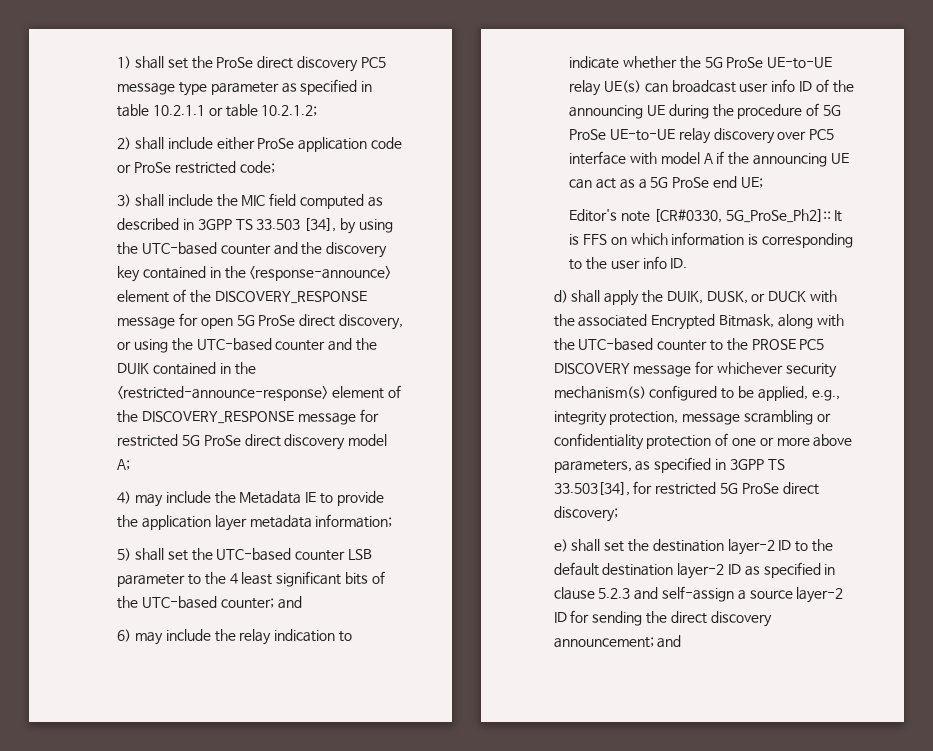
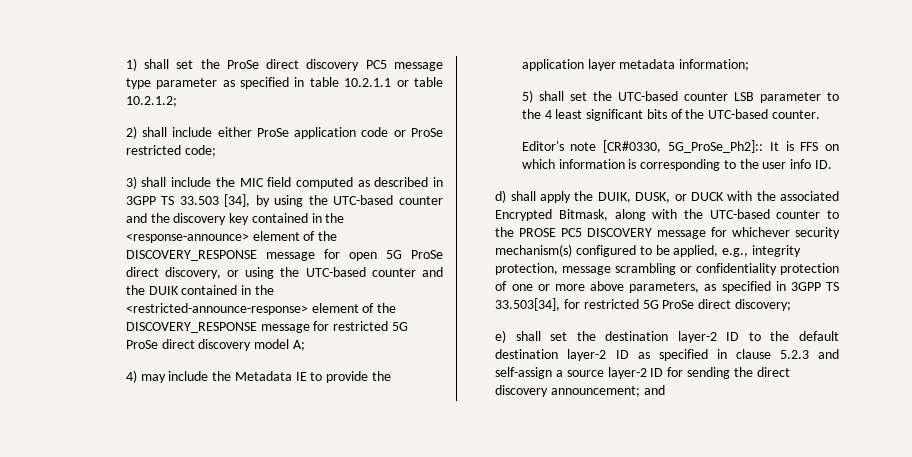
[220,596,302,609] [117,629,352,645] [569,56,833,69] [569,79,854,96] [569,103,841,119] [569,128,835,144] [569,151,849,167] [569,176,763,189] counter; and // 6) may include the relay indication to indicate whether the 5G ProSe UE-to-UE relay UE(s) can broadcast user info ID of the announcing UE during the procedure of 5G ProSe UE-to-UE relay discovery over PC5 interface with model A if the announcing UE can act as a 5G ProSe end UE; -> [771,110,820,119] counter.

